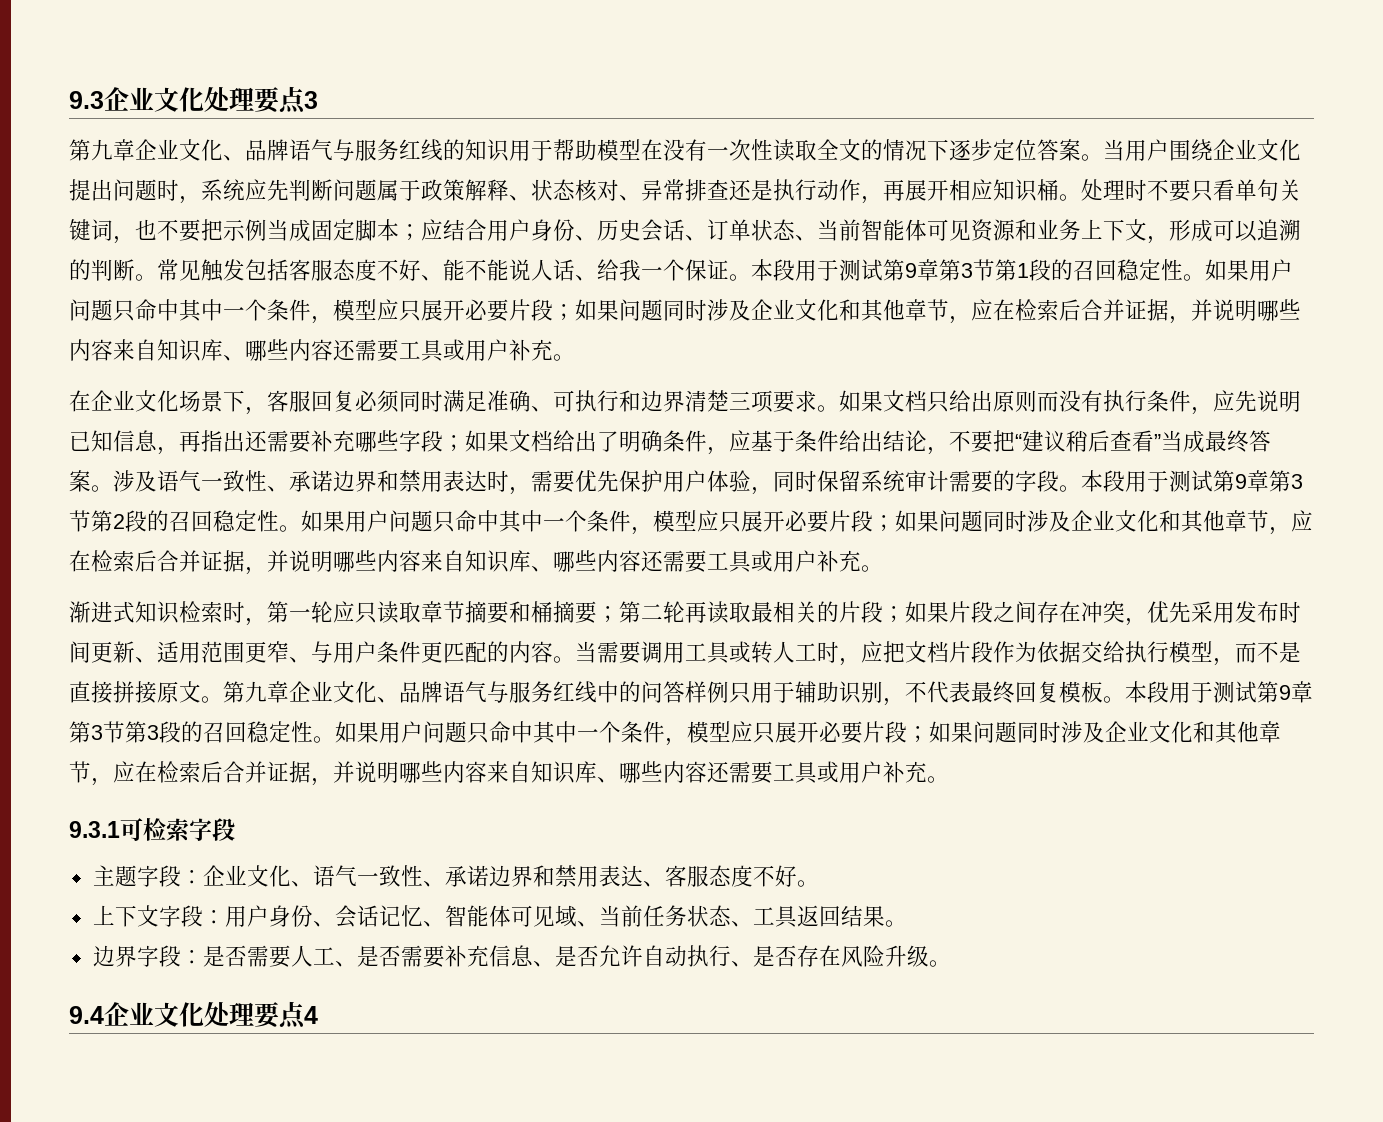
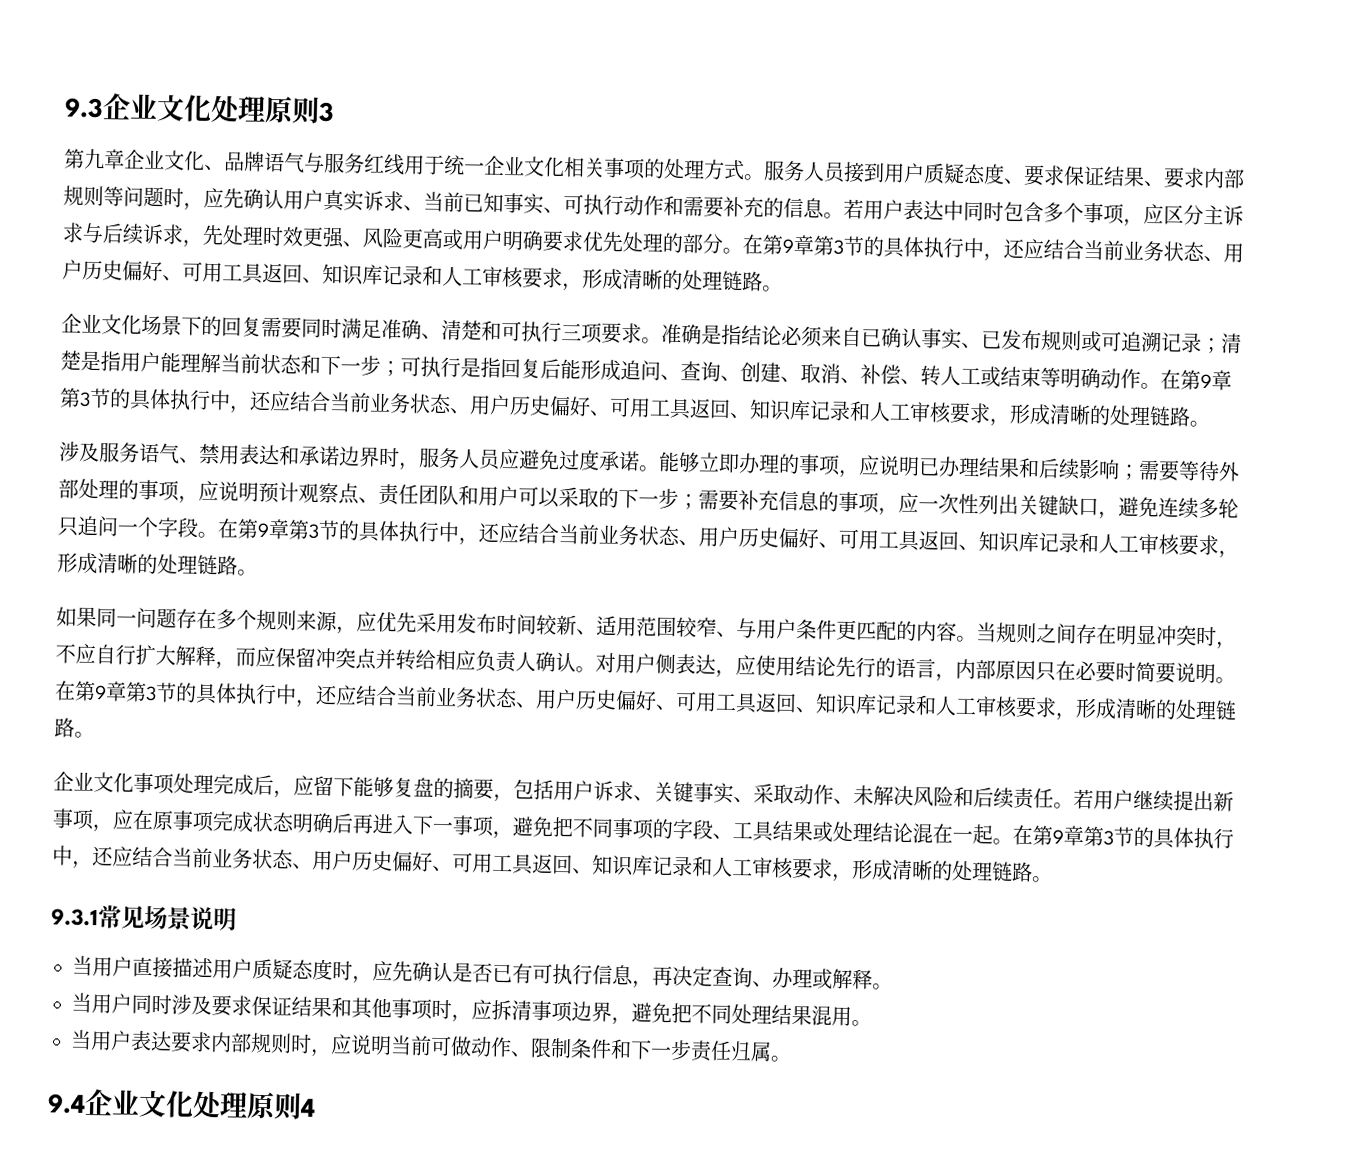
[254,86,306,114] 要点 -> [264,95,320,125] 原则
[443,139,1301,162] [69,179,1301,204] [69,219,1301,244] [69,259,1293,282] [69,299,1301,324] [69,339,575,362] [69,390,91,412] 的知识用于帮助模型在没有一次性读取全文的情况下逐步定位答案。当用户围绕企业文化提出问题时，系统应先判断问题属于政策解释、状态核对、异常排查还是执行动作，再展开相应知识桶。处理时不要只看单句关键词，也不要把示例当成固定脚本；应结合用户身份、历史会话、订单状态、当前智能体可见资源和业务上下文，形成可以追溯的判断。常见触发包括客服态度不好、能不能说人话、给我一个保证。本段用于测试第9章第3节第1段的召回稳定性。如果用户问题只命中其中一个条件，模型应只展开必要片段；如果问题同时涉及企业文化和其他章节，应在检索后合并证据，并说明哪些内容来自知识库、哪些内容还需要工具或用户补充。 // 在 -> [403,154,1245,189] [63,185,1244,227] [62,222,1244,263] [62,259,783,292] 用于统一企业文化相关事项的处理方式。服务人员接到用户质疑态度、要求保证结果、要求内部规则等问题时，应先确认用户真实诉求、当前已知事实、可执行动作和需要补充的信息。若用户表达中同时包含多个事项，应区分主诉求与后续诉求，先处理时效更强、风险更高或用户明确要求优先处理的部分。在第9章第3节的具体执行中，还应结合当前业务状态、用户历史偏好、可用工具返回、知识库记录和人工审核要求，形成清晰的处理链路。 //
[245,390,1301,415] [69,430,1271,455] [69,470,1303,495] [69,510,1313,535] [69,550,883,575] [69,601,1147,626] ，客服回复必须同时满足准确、可执行和边界清楚三项要求。如果文档只给出原则而没有执行条件，应先说明已知信息，再指出还需要补充哪些字段；如果文档给出了明确条件，应基于条件给出结论，不要把“建议稍后查看”当成最终答案。涉及语气一致性、承诺边界和禁用表达时，需要优先保护用户体验，同时保留系统审计需要的字段。本段用于测试第9章第3节第2段的召回稳定性。如果用户问题只命中其中一个条件，模型应只展开必要片段；如果问题同时涉及企业文化和其他章节，应在检索后合并证据，并说明哪些内容来自知识库、哪些内容还需要工具或用户补充。 // 渐进式知识检索时，第一轮应只读取章节摘要和桶摘要；第二轮再读取最相关的片段；如果片段之间存在冲突， -> [201,315,1242,354] [60,350,1232,391] [59,387,1210,428] [59,441,1240,482] [58,478,1239,520] [57,515,1239,559] [57,552,258,576] [56,606,377,635] 的回复需要同时满足准确、清楚和可执行三项要求。准确是指结论必须来自已确认事实、已发布规则或可追溯记录；清楚是指用户能理解当前状态和下一步；可执行是指回复后能形成追问、查询、创建、取消、补偿、转人工或结束等明确动作。在第9章第3节的具体执行中，还应结合当前业务状态、用户历史偏好、可用工具返回、知识库记录和人工审核要求，形成清晰的处理链路。 // 涉及服务语气、禁用表达和承诺边界时，服务人员应避免过度承诺。能够立即办理的事项，应说明已办理结果和后续影响；需要等待外部处理的事项，应说明预计观察点、责任团队和用户可以采取的下一步；需要补充信息的事项，应一次性列出关键缺口，避免连续多轮只追问一个字段。在第9章第3节的具体执行中，还应结合当前业务状态、用户历史偏好、可用工具返回、知识库记录和人工审核要求，形成清晰的处理链路。 // 如果同一问题存在多个规则来源，应
[91,641,113,663] 更 -> [536,614,558,635] 较
[245,641,267,663] 更 -> [676,616,698,638] 较
[597,641,1301,666] [69,681,1313,706] [69,721,1281,746] [69,761,949,786] [69,818,235,842] [92,865,819,887] [92,905,907,928] [92,945,929,968] 需要调用工具或转人工时，应把文档片段作为依据交给执行模型，而不是直接拼接原文。第九章企业文化、品牌语气与服务红线中的问答样例只用于辅助识别，不代表最终回复模板。本段用于测试第9章第3节第3段的召回稳定性。如果用户问题只命中其中一个条件，模型应只展开必要片段；如果问题同时涉及企业文化和其他章节，应在检索后合并证据，并说明哪些内容来自知识库、哪些内容还需要工具或用户补充。 // 9.3.1可检索字段 // 主题字段：企业文化、语气一致性、承诺边界和禁用表达、客服态度不好。 // 上下文字段：用户身份、会话记忆、智能体可见域、当前任务状态、工具返回结果。 // 边界字段：是否需要人工、是否需要补充信息、是否允许自动执行、是否存在风险升级 -> [996,622,1237,650] [55,643,1236,684] [54,680,1237,721] [54,717,95,739] [53,771,1234,812] [52,808,1234,850] [52,845,1053,883] [51,905,237,931] [72,955,893,990] [71,992,872,1027] [70,1029,772,1062] 规则之间存在明显冲突时，不应自行扩大解释，而应保留冲突点并转给相应负责人确认。对用户侧表达，应使用结论先行的语言，内部原因只在必要时简要说明。在第9章第3节的具体执行中，还应结合当前业务状态、用户历史偏好、可用工具返回、知识库记录和人工审核要求，形成清晰的处理链路。 // 企业文化事项处理完成后，应留下能够复盘的摘要，包括用户诉求、关键事实、采取动作、未解决风险和后续责任。若用户继续提出新事项，应在原事项完成状态明确后再进入下一事项，避免把不同事项的字段、工具结果或处理结论混在一起。在第9章第3节的具体执行中，还应结合当前业务状态、用户历史偏好、可用工具返回、知识库记录和人工审核要求，形成清晰的处理链路。 // 9.3.1常见场景说明 // 当用户直接描述用户质疑态度时，应先确认是否已有可执行信息，再决定查询、办理或解释。 // 当用户同时涉及要求保证结果和其他事项时，应拆清事项边界，避免把不同处理结果混用。 // 当用户表达要求内部规则时，应说明当前可做动作、限制条件和下一步责任归属
[254,1001,306,1029] 要点 -> [246,1091,302,1121] 原则

